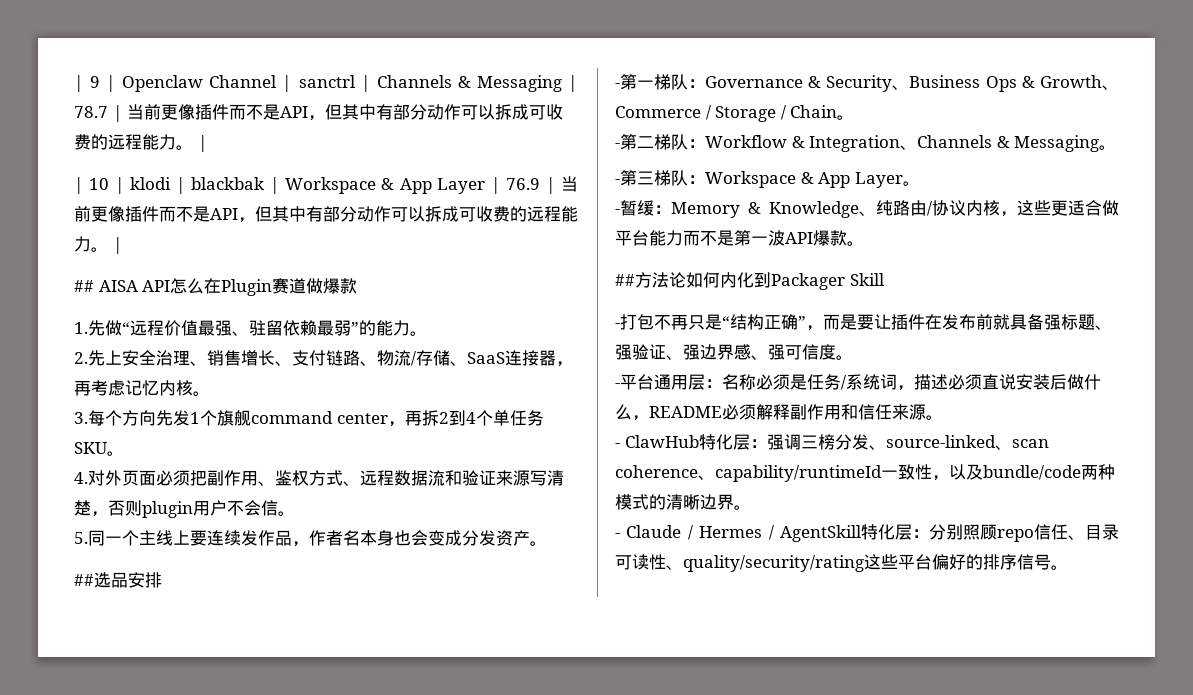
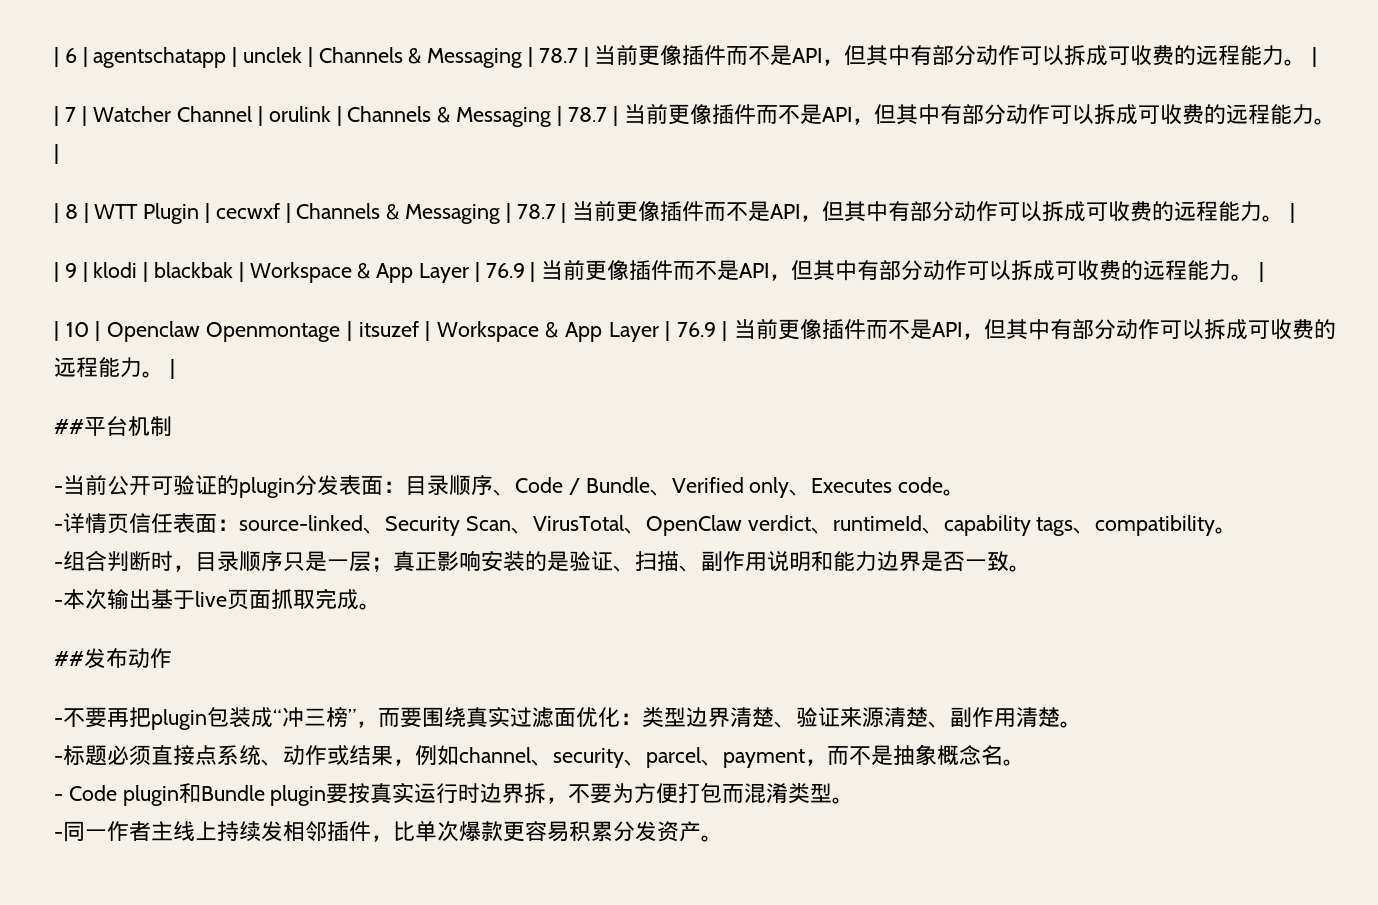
[74,75,356,92] | 9 | Openclaw Channel | sanctrl -> [54,47,303,68] | 6 | agentschatapp | unclek
[89,178,110,190] 10 -> [64,103,1336,127] [54,144,59,164] [54,200,1296,224] [54,262,77,282] 7 | Watcher Channel | orulink | Channels & Messaging | 78.7 | 当前更像插件而不是API，但其中有部分动作可以拆成可收费的远程能力。 | // | 8 | WTT Plugin | cecwxf | Channels & Messaging | 78.7 | 当前更像插件而不是API，但其中有部分动作可以拆成可收费的远程能力。 | // | 9
[74,278,358,296] [74,320,427,336] [74,350,573,367] [74,380,210,396] [74,410,544,427] [74,442,124,456] [74,470,564,486] [74,500,295,518] [74,530,547,547] [74,572,162,588] [615,74,1119,92] [615,105,855,122] [615,134,1117,152] [615,170,920,188] [615,200,1119,218] [615,230,864,246] [615,272,885,290] [615,314,1112,331] [615,344,853,360] [615,374,1101,391] [615,404,943,421] [615,434,1049,450] [615,464,1115,482] [615,494,751,510] [615,524,1119,542] [615,554,1051,572] ## AISA API怎么在Plugin赛道做爆款 // 1.先做“远程价值最强、驻留依赖最弱”的能力。 // 2.先上安全治理、销售增长、支付链路、物流/存储、SaaS连接器，再考虑记忆内核。 // 3.每个方向先发1个旗舰command center，再拆2到4个单任务SKU。 // 4.对外页面必须把副作用、鉴权方式、远程数据流和验证来源写清楚，否则plugin用户不会信。 // 5.同一个主线上要连续发作品，作者名本身也会变成分发资产。 // ##选品安排 // -第一梯队：Governance & Security、Business Ops & Growth、Commerce / Storage / Chain。 // -第二梯队：Workflow & Integration、Channels & Messaging。 // -第三梯队：Workspace & App Layer。 // -暂缓：Memory & Knowledge、纯路由/协议内核，这些更适合做平台能力而不是第一波API爆款。 // ##方法论如何内化到Packager Skill // -打包不再只是“结构正确”，而是要让插件在发布前就具备强标题、强验证、强边界感、强可信度。 // -平台通用层：名称必须是任务/系统词，描述必须直说安装后做什么，README必须解释副作用和信任来源。 // - ClawHub特化层：强调三榜分发、source-linked、scan coherence、capability/runtimeId一致性，以及bundle/code两种模式的清晰边界。 // - Claude / Hermes / AgentSkill特化层：分别照顾repo信任、目录可读性、quality/security/rating这些平台偏好的排序信号 -> [54,318,1336,342] [54,357,175,379] [54,416,172,436] [54,474,966,498] [54,513,1238,536] [54,550,1031,572] [54,588,381,610] [54,648,172,668] [54,707,1082,730] [54,744,1025,768] [54,783,855,806] [54,821,701,842] | 10 | Openclaw Openmontage | itsuzef | Workspace & App Layer | 76.9 | 当前更像插件而不是API，但其中有部分动作可以拆成可收费的远程能力。 | // ##平台机制 // -当前公开可验证的plugin分发表面：目录顺序、Code / Bundle、Verified only、Executes code。 // -详情页信任表面：source-linked、Security Scan、VirusTotal、OpenClaw verdict、runtimeId、capability tags、compatibility。 // -组合判断时，目录顺序只是一层；真正影响安装的是验证、扫描、副作用说明和能力边界是否一致。 // -本次输出基于live页面抓取完成。 // ##发布动作 // -不要再把plugin包装成“冲三榜”，而要围绕真实过滤面优化：类型边界清楚、验证来源清楚、副作用清楚。 // -标题必须直接点系统、动作或结果，例如channel、security、parcel、payment，而不是抽象概念名。 // - Code plugin和Bundle plugin要按真实运行时边界拆，不要为方便打包而混淆类型。 // -同一作者主线上持续发相邻插件，比单次爆款更容易积累分发资产

